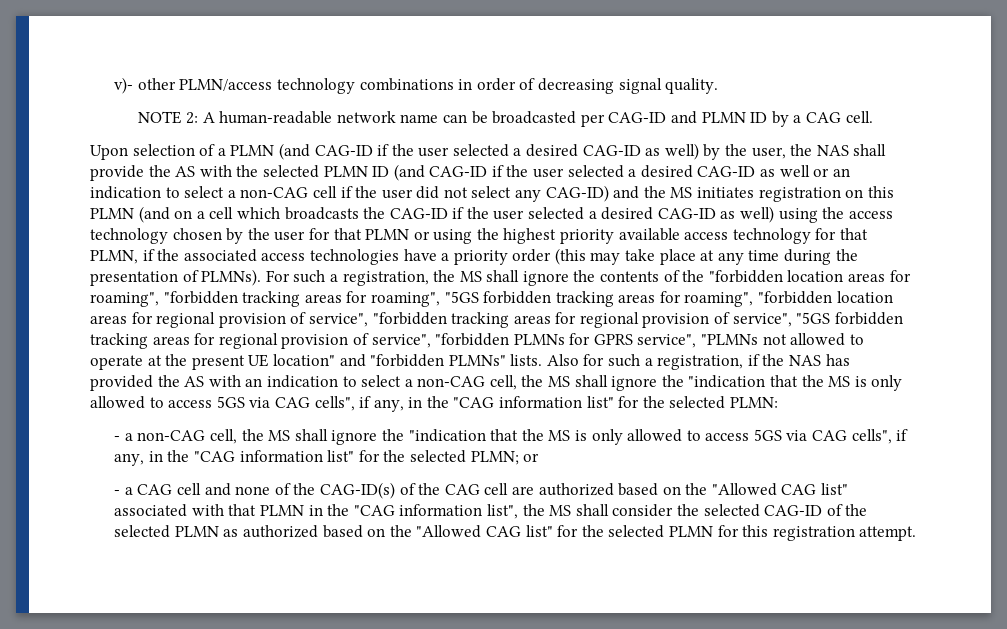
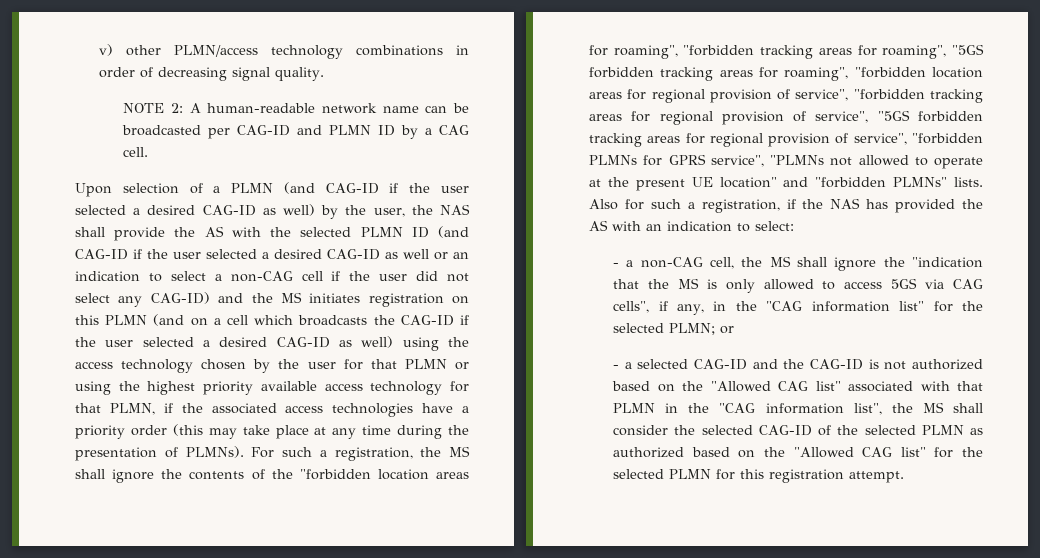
[114,77,134,94] v)- -> [99,44,114,56] v)
[361,375,903,391] [90,396,779,412] select a non-CAG cell, the MS shall ignore the "indication that the MS is only allowed to access 5GS via CAG cells", if any, in the "CAG information list" for the selected PLMN: -> [755,221,794,231] select:
[137,482,534,499] CAG cell and none of the CAG-ID(s) of the CAG cell are -> [637,359,907,370] selected CAG-ID and the CAG-ID is not

